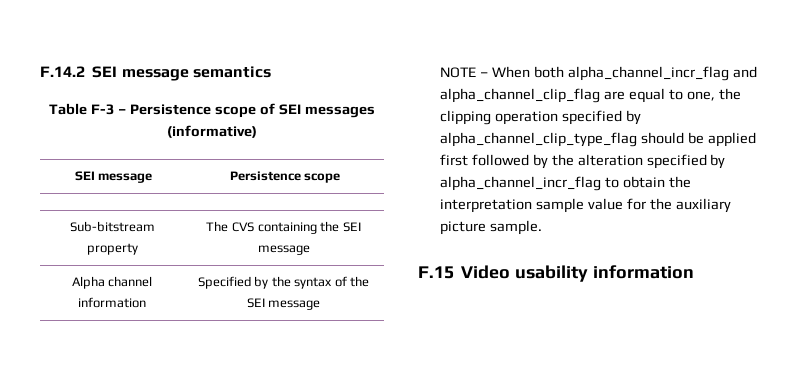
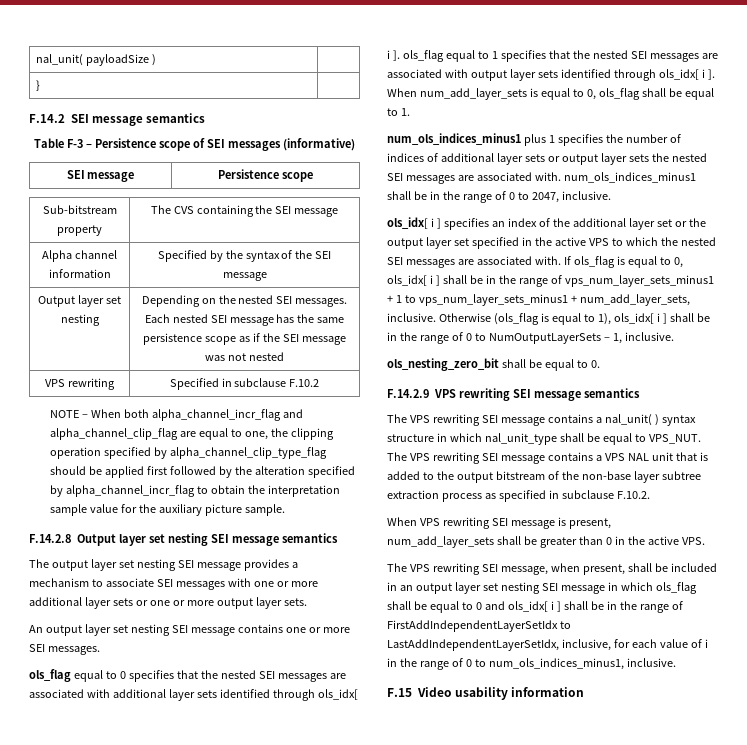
(40, 71) none -> [35,54,156,66] [35,80,40,91] nal_unit( payloadSize ) | // } | //
(321, 305) none -> [38,295,121,307] [60,314,100,326] [141,295,348,307] [144,314,345,326] [143,333,346,345] [205,352,284,361] [45,378,115,390] [169,378,320,390] // Output layer set nesting | Depending on the nested SEI messages. Each nested SEI message has the same persistence scope as if the SEI message was not nested // VPS rewriting | Specified in subclause F.10.2
(542, 227) none -> [29,533,338,546] [29,559,298,571] [29,578,318,590] [29,597,307,609] [29,624,350,636] [29,644,100,655] [29,669,346,682] [29,689,358,701] [387,50,718,62] [387,69,715,81] [387,88,714,100] [387,108,410,116] [387,133,681,146] [387,153,707,165] [387,172,696,184] [387,191,611,203] [387,217,706,230] [387,237,716,249] [387,256,683,268] [387,275,714,287] [387,294,690,306] [387,313,710,325] [387,332,674,344] [387,358,600,371] [387,388,640,401] [387,414,696,426] [387,433,701,445] [387,452,708,464] [387,471,701,483] [387,490,650,502] [387,517,611,529] [387,536,705,548] [387,563,717,575] [387,582,697,594] [387,601,683,613] [387,620,571,632] [387,639,708,651] [387,658,676,670] // F.14.2.8 Output layer set nesting SEI message semantics // The output layer set nesting SEI message provides a mechanism to associate SEI messages with one or more additional layer sets or one or more output layer sets. // An output layer set nesting SEI message contains one or more SEI messages. // ols_flag equal to 0 specifies that the nested SEI messages are associated with additional layer sets identified through ols_idx[ i ]. ols_flag equal to 1 specifies that the nested SEI messages are associated with output layer sets identified through ols_idx[ i ]. When num_add_layer_sets is equal to 0, ols_flag shall be equal to 1. // num_ols_indices_minus1 plus 1 specifies the number of indices of additional layer sets or output layer sets the nested SEI messages are associated with. num_ols_indices_minus1 shall be in the range of 0 to 2047, inclusive. // ols_idx[ i ] specifies an index of the additional layer set or the output layer set specified in the active VPS to which the nested SEI messages are associated with. If ols_flag is equal to 0, ols_idx[ i ] shall be in the range of vps_num_layer_sets_minus1 + 1 to vps_num_layer_sets_minus1 + num_add_layer_sets, inclusive. Otherwise (ols_flag is equal to 1), ols_idx[ i ] shall be in the range of 0 to NumOutputLayerSets – 1, inclusive. // ols_nesting_zero_bit shall be equal to 0. // F.14.2.9 VPS rewriting SEI message semantics // The VPS rewriting SEI message contains a nal_unit( ) syntax structure in which nal_unit_type shall be equal to VPS_NUT. The VPS rewriting SEI message contains a VPS NAL unit that is added to the output bitstream of the non-base layer subtree extraction process as specified in subclause F.10.2. // When VPS rewriting SEI message is present, num_add_layer_sets shall be greater than 0 in the active VPS. // The VPS rewriting SEI message, when present, shall be included in an output layer set nesting SEI message in which ols_flag shall be equal to 0 and ols_idx[ i ] shall be in the range of FirstAddIndependentLayerSetIdx to LastAddIndependentLayerSetIdx, inclusive, for each value of i in the range of 0 to num_ols_indices_minus1, inclusive.

